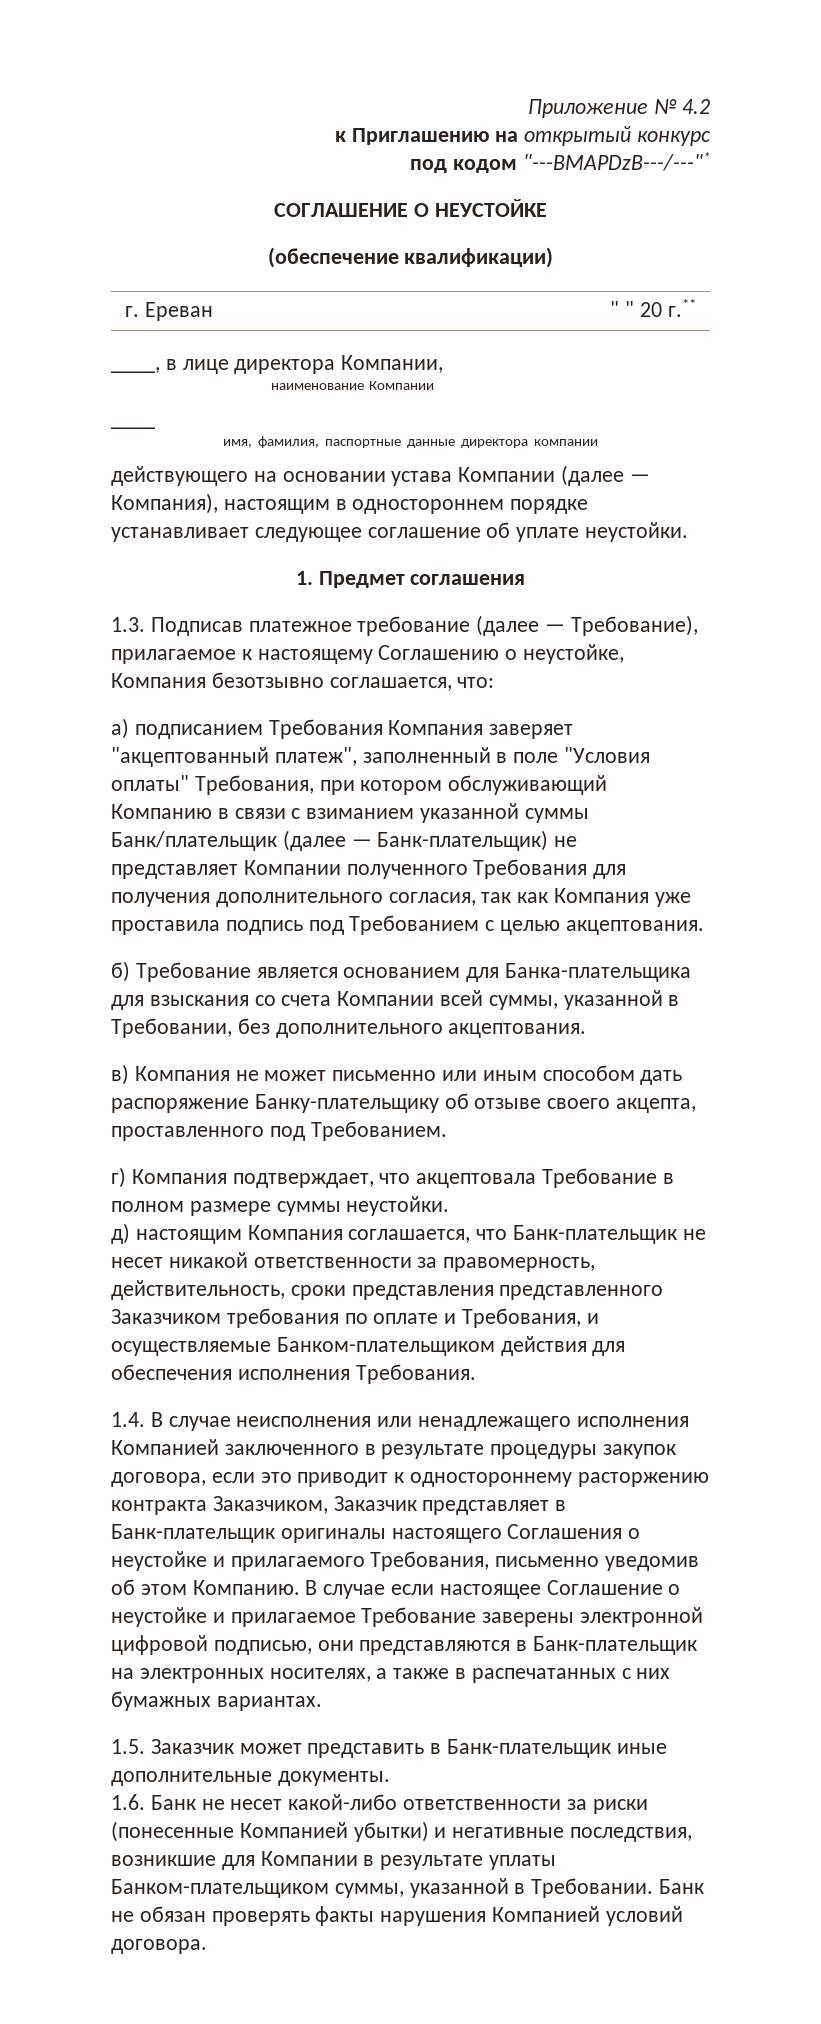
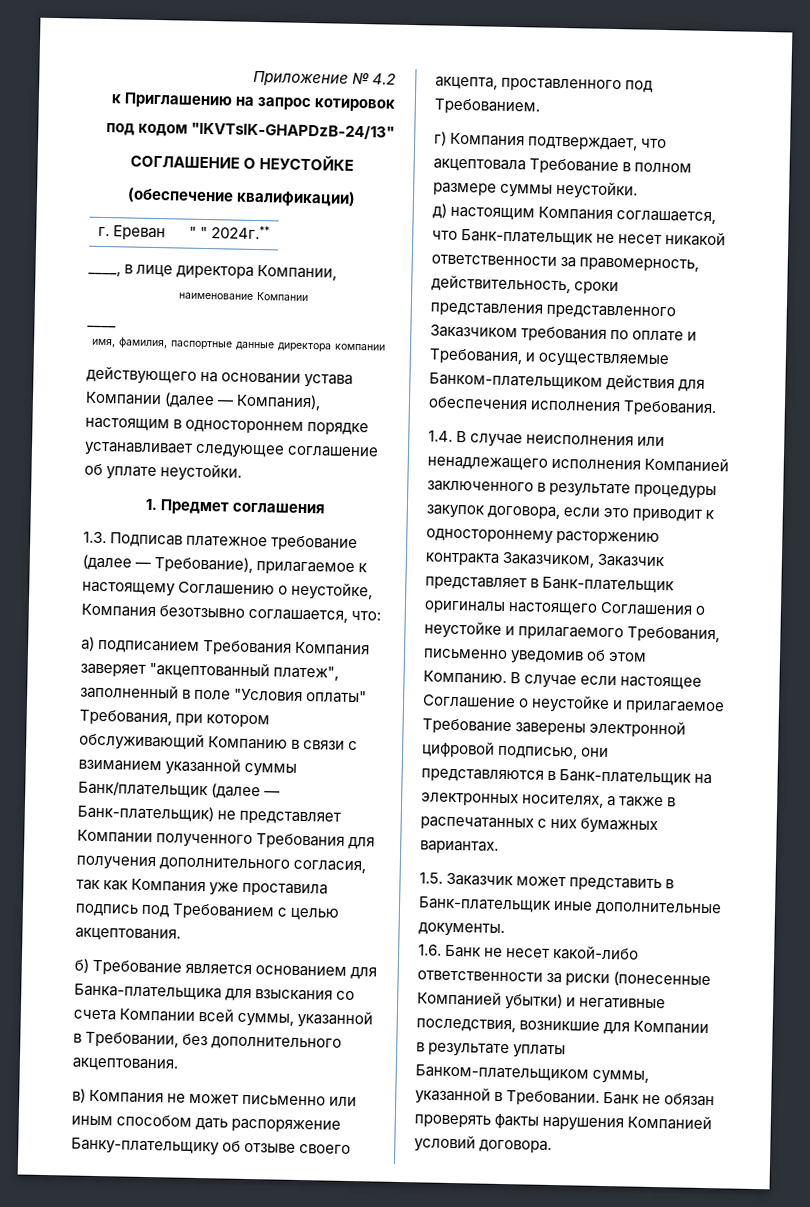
[524,126,711,146] открытый конкурс -> [256,96,396,112] запрос котировок
[523,152,710,171] "---BMAPDzB---/---"* -> [190,121,395,140] "IKVTsIK-GHAPDzB-24/13"
[639,299,696,317] 20 г.** -> [210,225,270,240] 2024г.**

